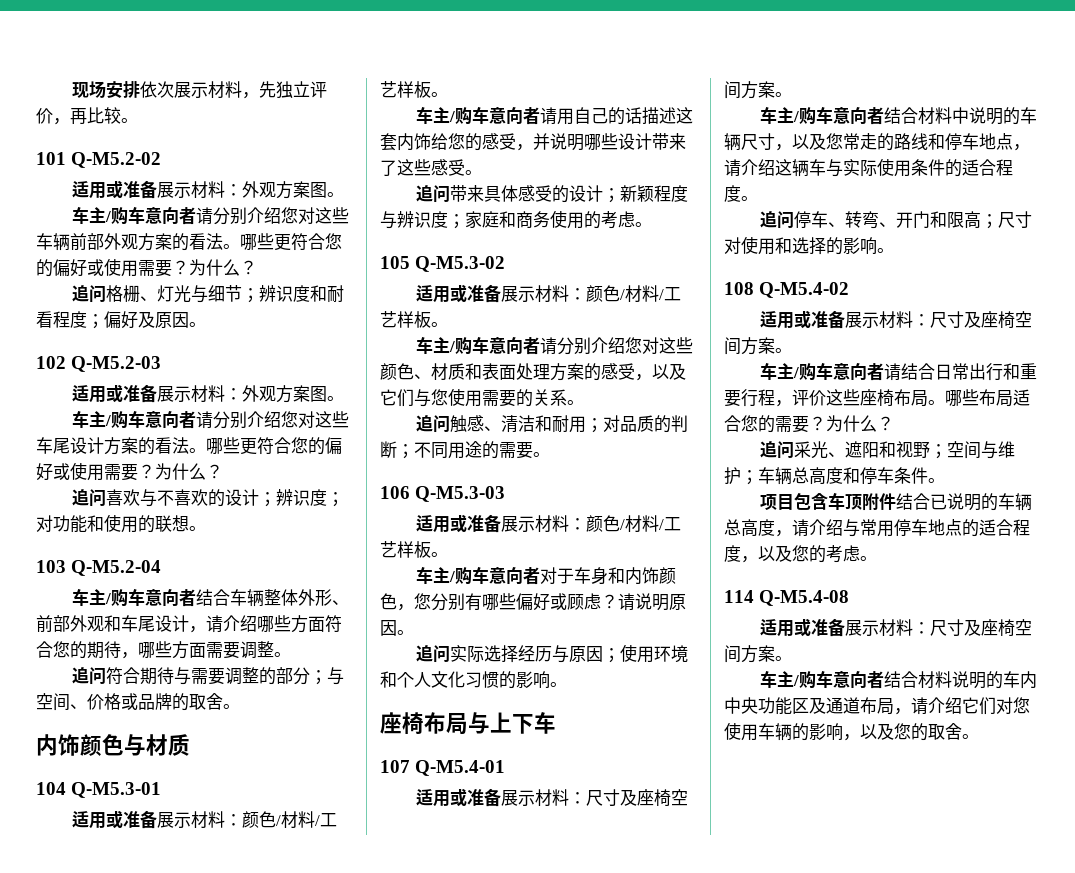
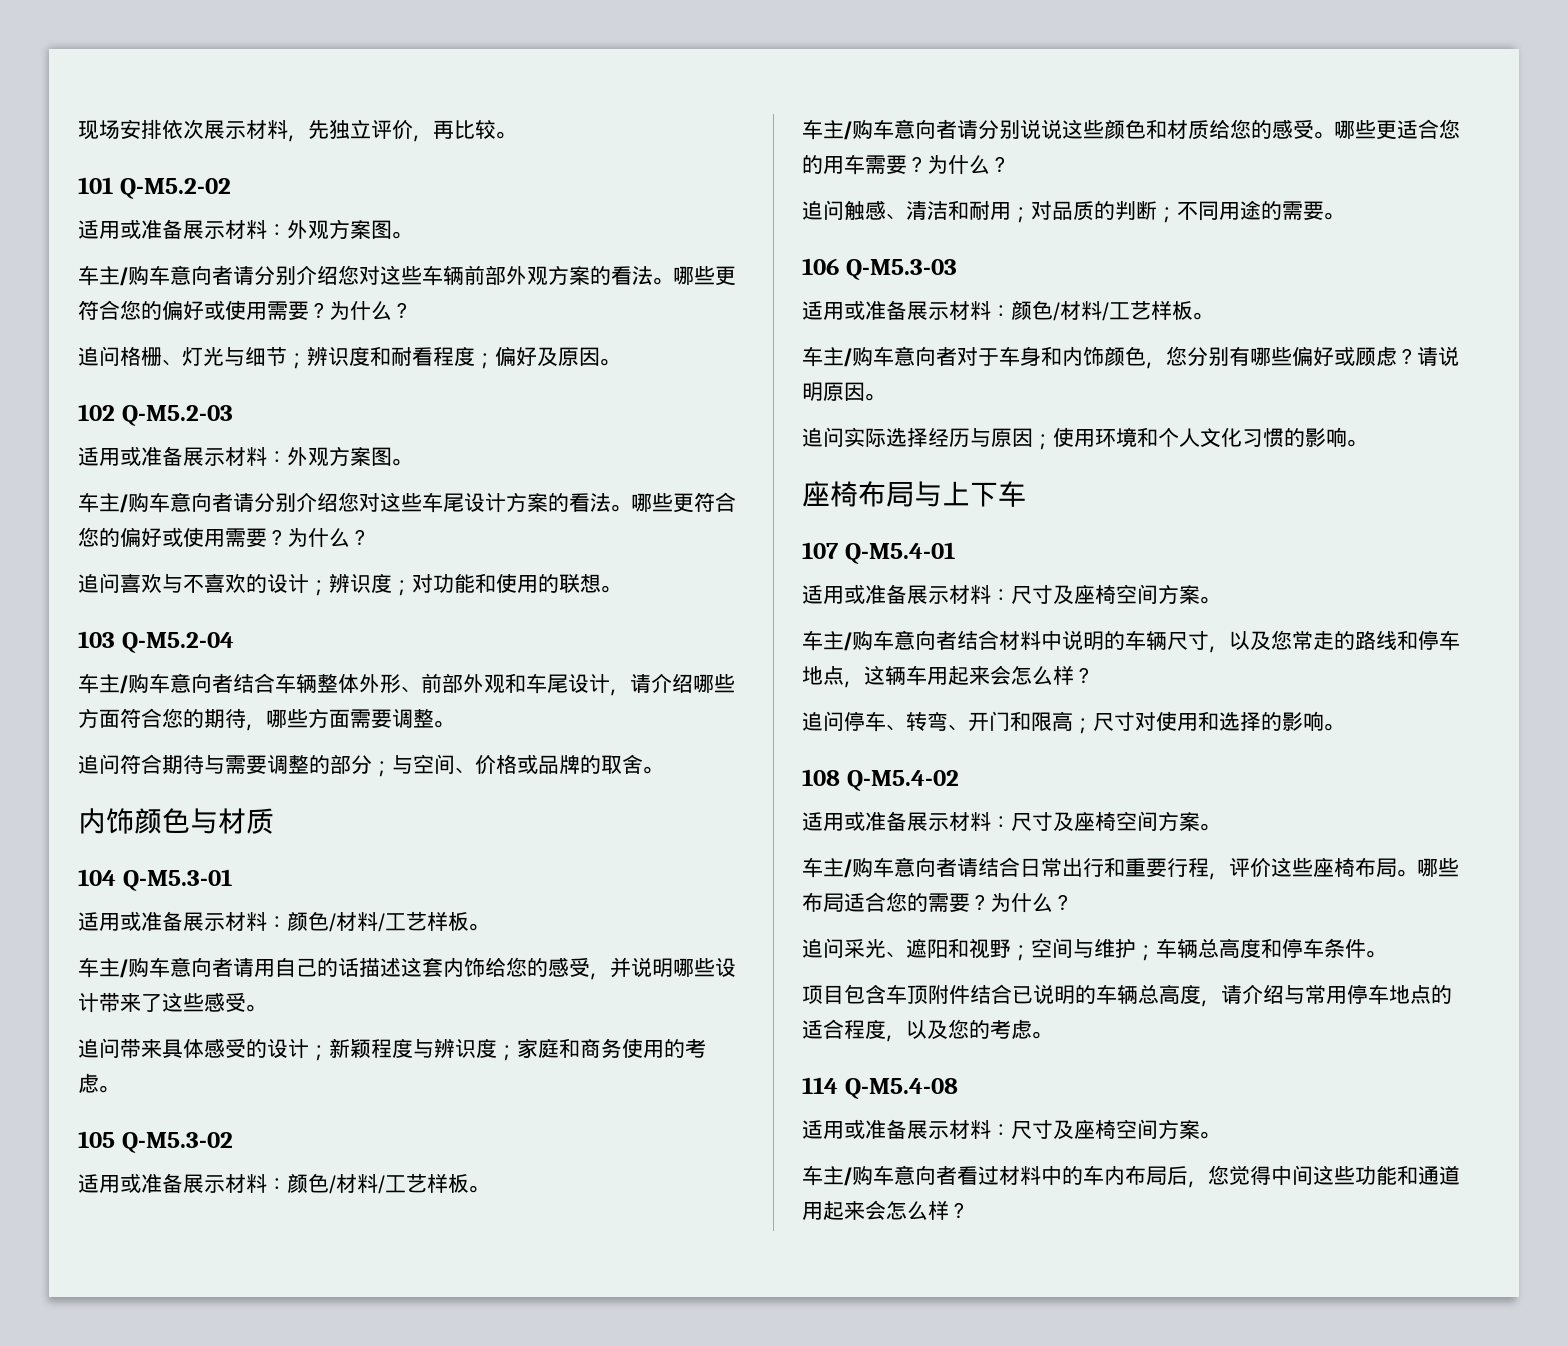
[591,337,694,354] [380,363,686,381] [380,388,584,407] 介绍您对这些颜色、材质和表面处理方案的感受，以及它们与您使用需要的关系。 -> [1020,119,1460,140] [802,154,1010,175] 说说这些颜色和材质给您的感受。哪些更适合您的用车需要？为什么？
[724,158,1013,177] [724,185,758,202] 请介绍这辆车与实际使用条件的适合程度。 -> [864,665,1094,686] 这辆车用起来会怎么样？
[884,671,1038,689] [724,697,1030,715] [724,722,979,741] 结合材料说明的车内中央功能区及通道布局，请介绍它们对您使用车辆的影响，以及您的取舍。 -> [957,1165,1460,1188] [802,1200,969,1221] 看过材料中的车内布局后，您觉得中间这些功能和通道用起来会怎么样？

